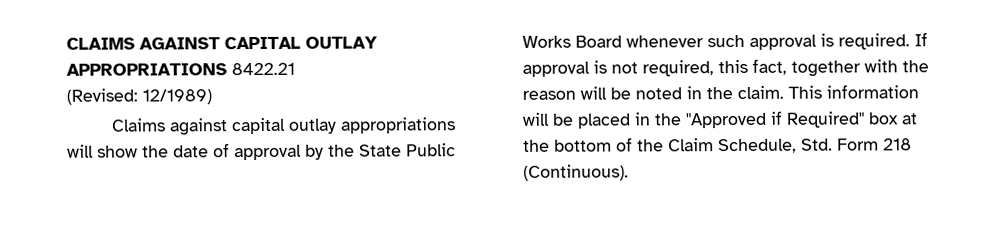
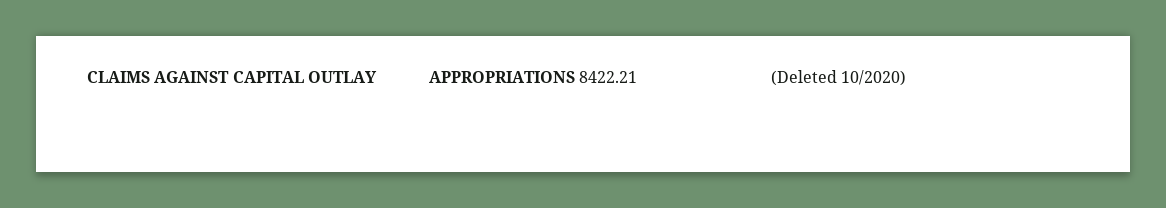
[66,88,212,105] [111,117,457,136] [67,143,456,161] [522,32,928,50] [522,58,929,77] [522,84,919,100] [522,110,918,129] [523,137,912,154] [523,164,629,181] (Revised: 12/1989) // Claims against capital outlay appropriations will show the date of approval by the State Public Works Board whenever such approval is required. If approval is not required, this fact, together with the reason will be noted in the claim. This information will be placed in the "Approved if Required" box at the bottom of the Claim Schedule, Std. Form 218 (Continuous). -> [771,70,907,86] (Deleted 10/2020)

